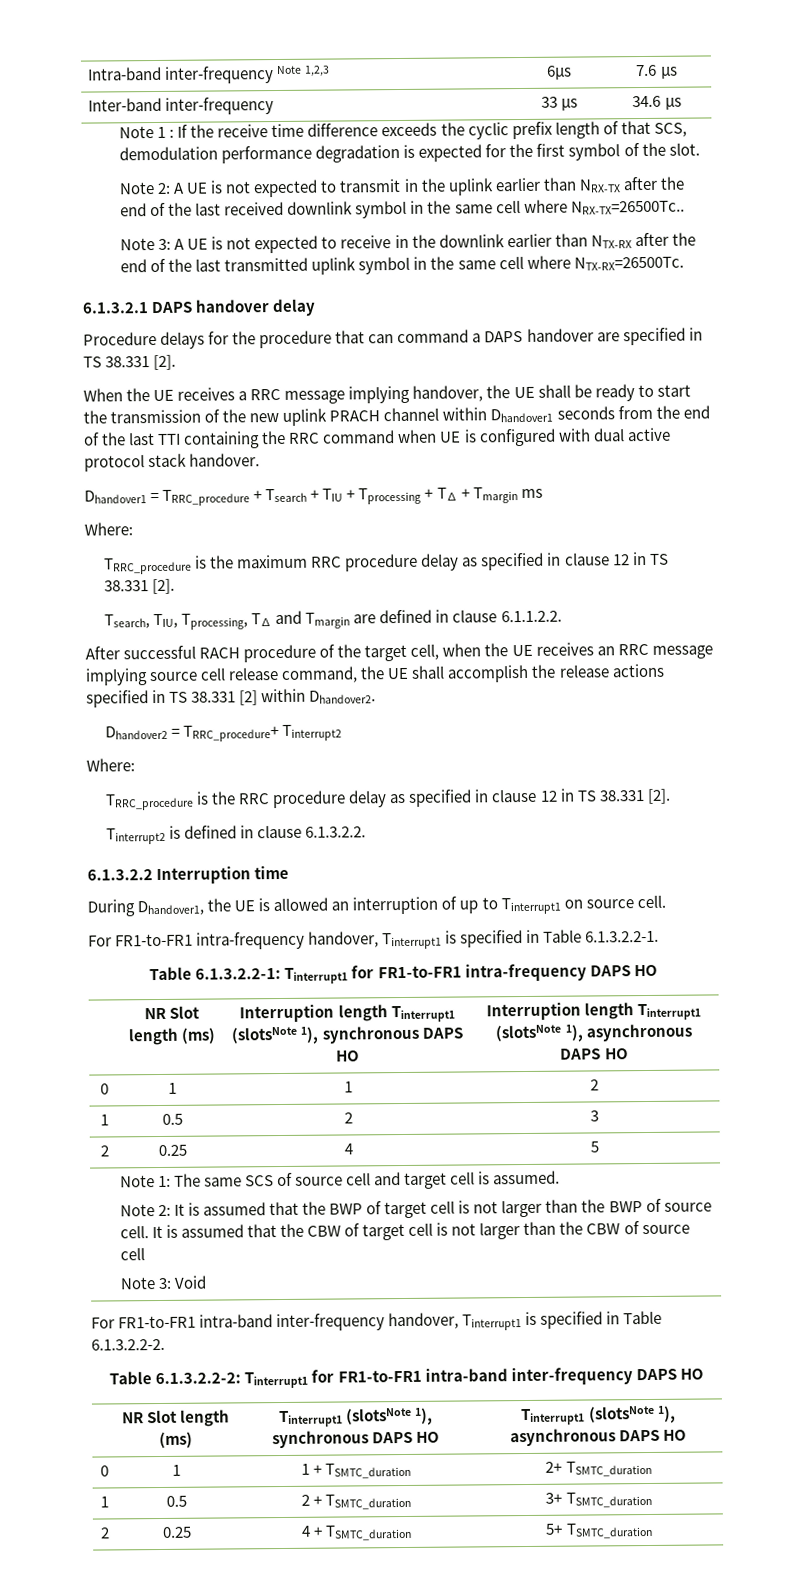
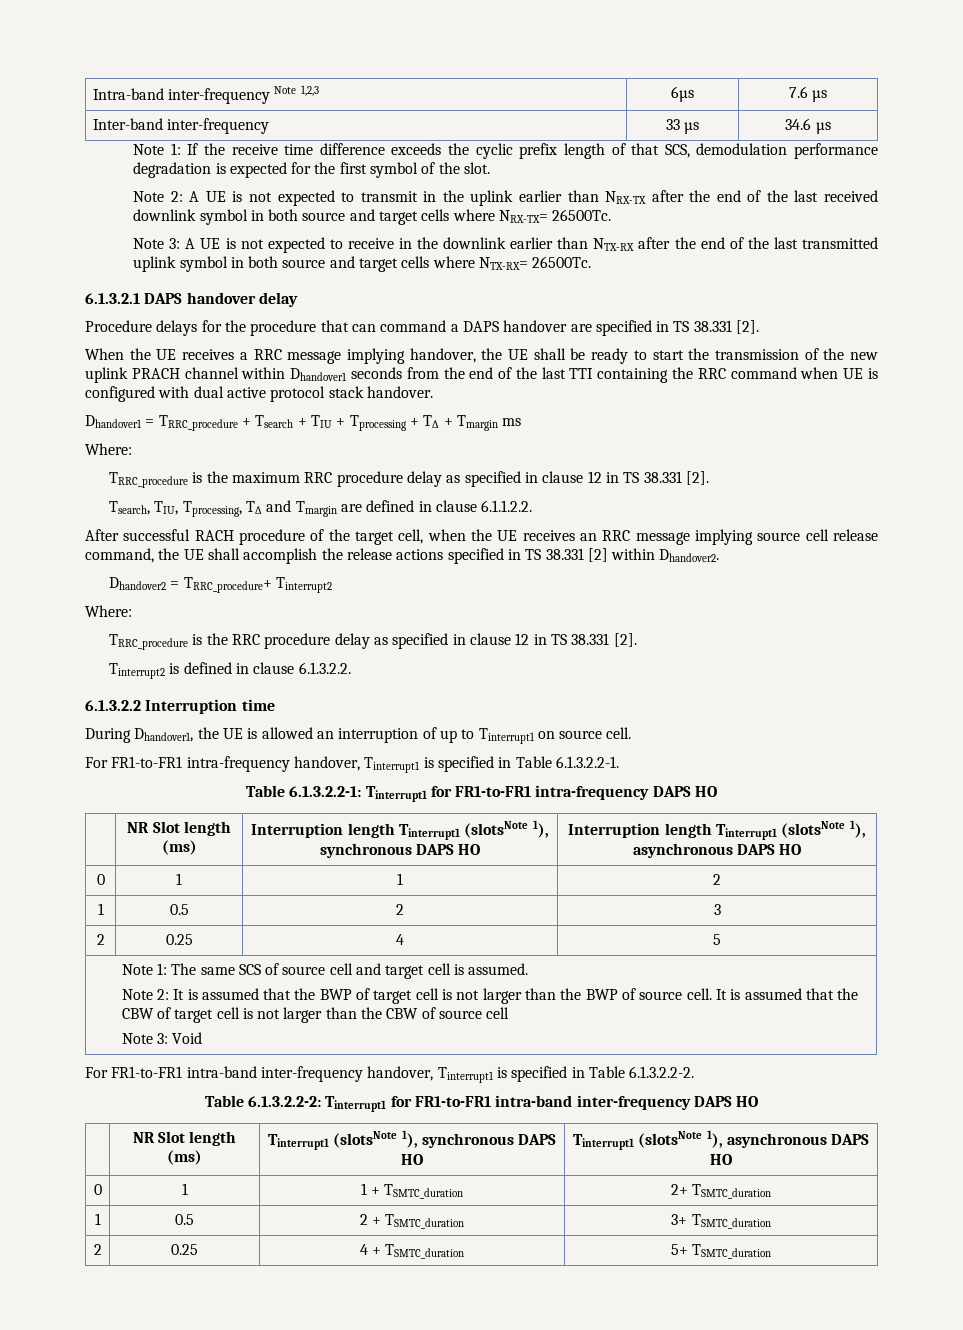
[157,126,175,138] 1 : -> [170,143,181,155] 1:
[427,199,685,215] the same cell where NRX-TX=26500Tc.. -> [268,209,612,225] both source and target cells where NRX-TX= 26500Tc.
[430,255,684,271] the same cell where NTX-RX=26500Tc. -> [248,256,592,272] both source and target cells where NTX-RX= 26500Tc.

